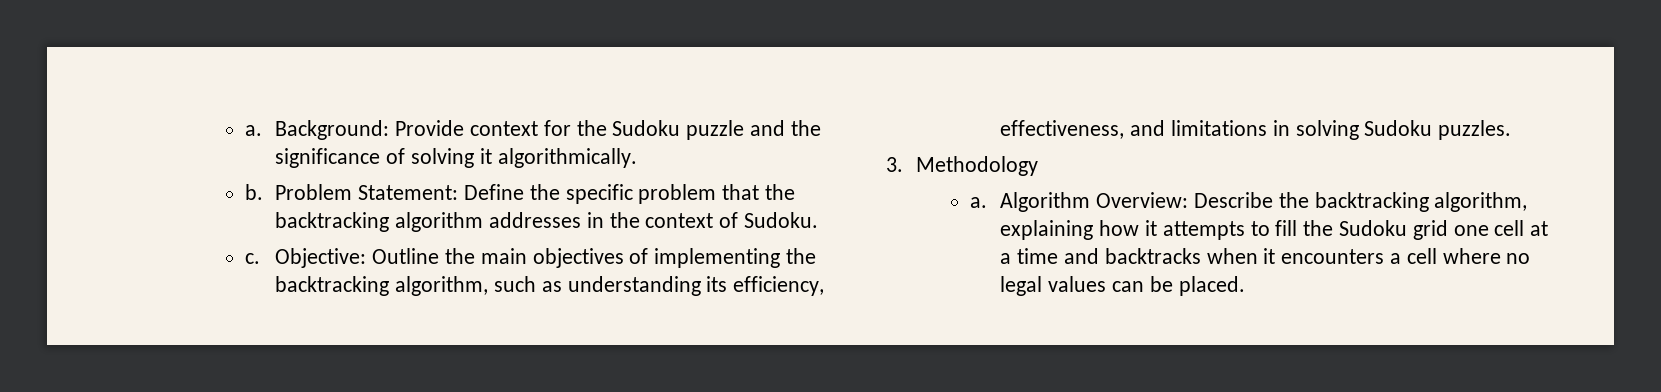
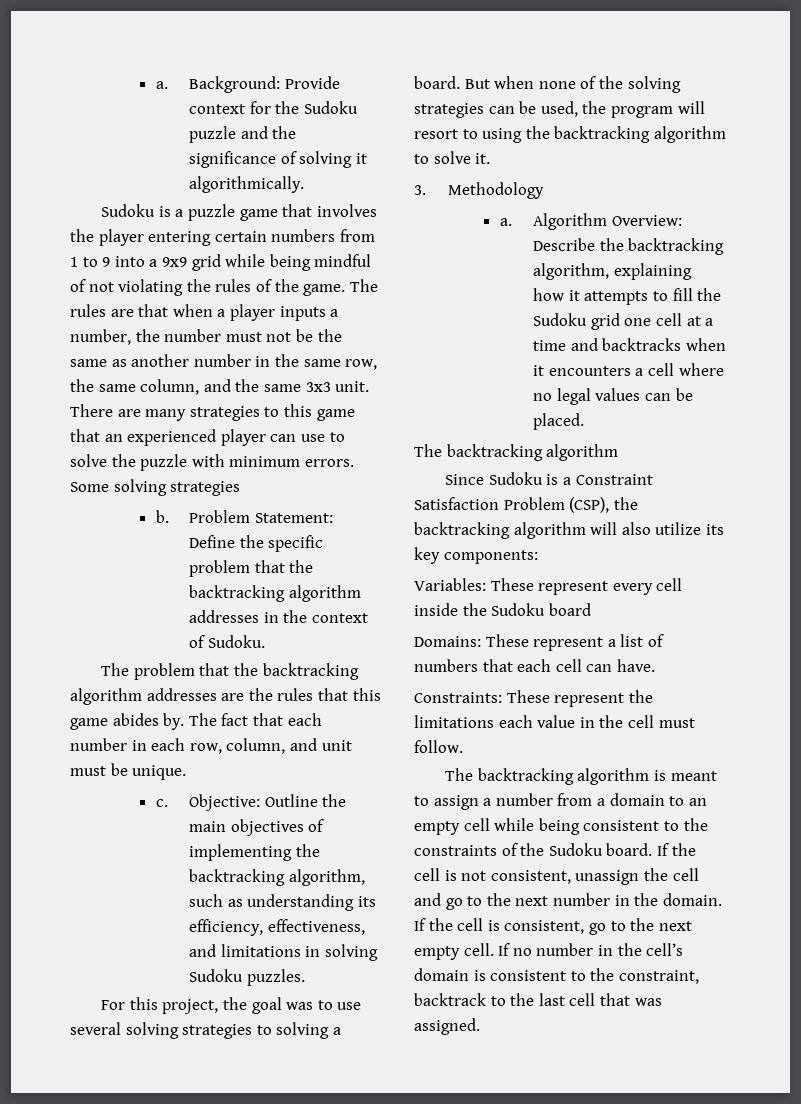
(637, 158) none -> [101,204,377,221] [70,229,375,246] [70,254,372,271] [70,279,378,296] [70,304,339,321] [70,329,342,345] [70,354,378,370] [70,379,370,395] [70,404,355,421] [70,429,345,446] [70,454,354,471] [70,479,241,496] // Sudoku is a puzzle game that involves the player entering certain numbers from 1 to 9 into a 9x9 grid while being mindful of not violating the rules of the game. The rules are that when a player inputs a number, the number must not be the same as another number in the same row, the same column, and the same 3x3 unit. There are many strategies to this game that an experienced player can use to solve the puzzle with minimum errors. Some solving strategies
(818, 220) none -> [101,663,359,680] [70,688,381,705] [70,713,322,730] [70,738,352,754] [70,763,187,780] // The problem that the backtracking algorithm addresses are the rules that this game abides by. The fact that each number in each row, column, and unit must be unique.
(1512, 130) none -> [101,997,362,1014] [70,1022,341,1039] [414,76,681,93] [414,101,705,118] [414,126,726,143] [414,151,491,164] // For this project, the goal was to use several solving strategies to solving a board. But when none of the solving strategies can be used, the program will resort to using the backtracking algorithm to solve it.
(1245, 286) none -> [414,444,619,461] [445,472,653,485] [414,497,638,513] [414,522,724,539] [414,547,538,564] [414,578,683,595] [414,603,591,616] [414,634,664,651] [414,659,655,672] [414,690,653,707] [414,715,695,728] [414,740,463,753] [445,768,717,785] [414,793,707,810] [414,818,708,835] [414,843,696,856] [414,868,699,885] [414,893,722,910] [414,918,692,935] [414,943,684,960] [414,968,699,984] [414,993,662,1006] [414,1018,480,1035] // The backtracking algorithm // Since Sudoku is a Constraint Satisfaction Problem (CSP), the backtracking algorithm will also utilize its key components: // Variables: These represent every cell inside the Sudoku board // Domains: These represent a list of numbers that each cell can have. // Constraints: These represent the limitations each value in the cell must follow. // The backtracking algorithm is meant to assign a number from a domain to an empty cell while being consistent to the constraints of the Sudoku board. If the cell is not consistent, unassign the cell and go to the next number in the domain. If the cell is consistent, go to the next empty cell. If no number in the cell’s domain is consistent to the constraint, backtrack to the last cell that was assigned.

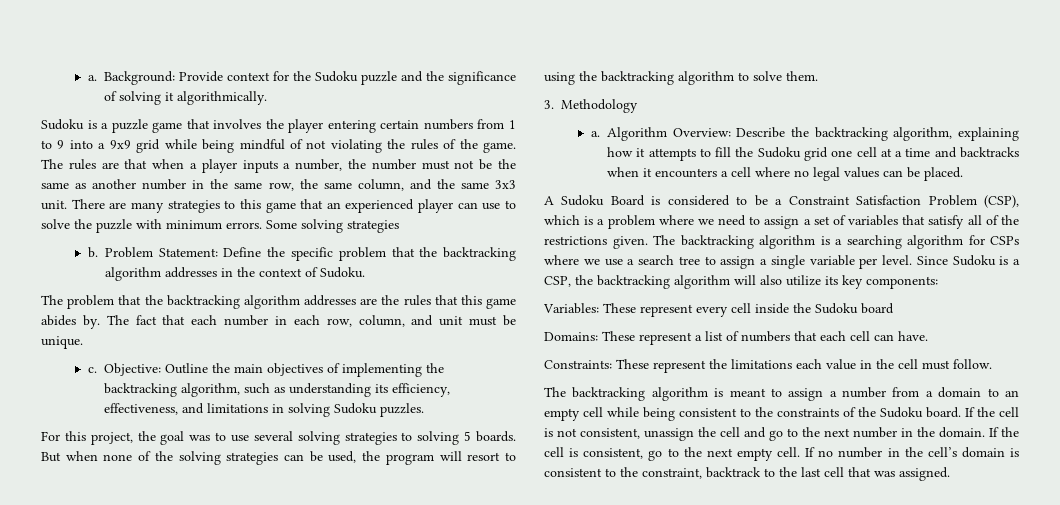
[332,1027,341,1035] [414,76,460,89] a board. -> [464,431,516,442] 5 boards.
[475,153,491,164] it. -> [786,71,818,81] them.
[414,444,619,461] [445,472,559,485] The backtracking algorithm // Since Sudoku is -> [544,195,768,206] A Sudoku Board is considered to be
(610, 505) none -> [544,215,1020,229] [544,235,1019,249] [544,255,1020,269] [544,276,571,287] which is a problem where we need to assign a set of variables that satisfy all of the restrictions given. The backtracking algorithm is a searching algorithm for CSPs where we use a search tree to assign a single variable per level. Since Sudoku is a CSP,

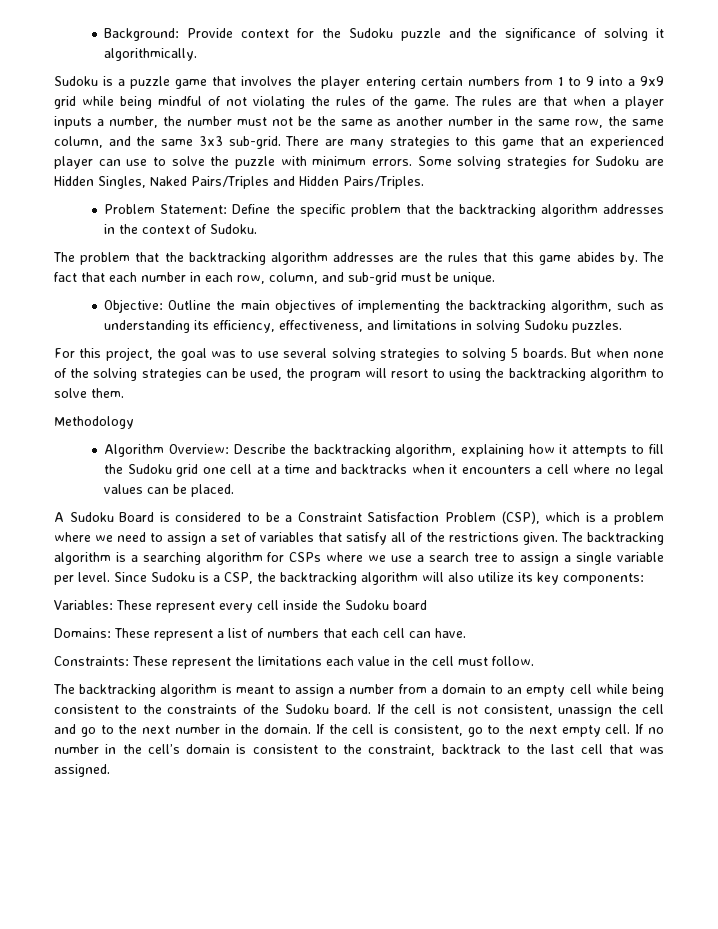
[87,75,97,81] a. -> (104, 34) none
[41,200,67,210] unit. -> [228,136,281,149] sub-grid.
[87,247,98,258] // b. -> [572,156,664,166] [54,176,424,189] for Sudoku are Hidden Singles, Naked Pairs/Triples and Hidden Pairs/Triples. //
[439,316,464,326] unit -> [348,272,397,285] sub-grid
[87,367,97,373] c. -> (495, 278) none
[544,100,554,109] 3. -> (124, 393) none
[590,131,600,137] a. -> (134, 422) none

